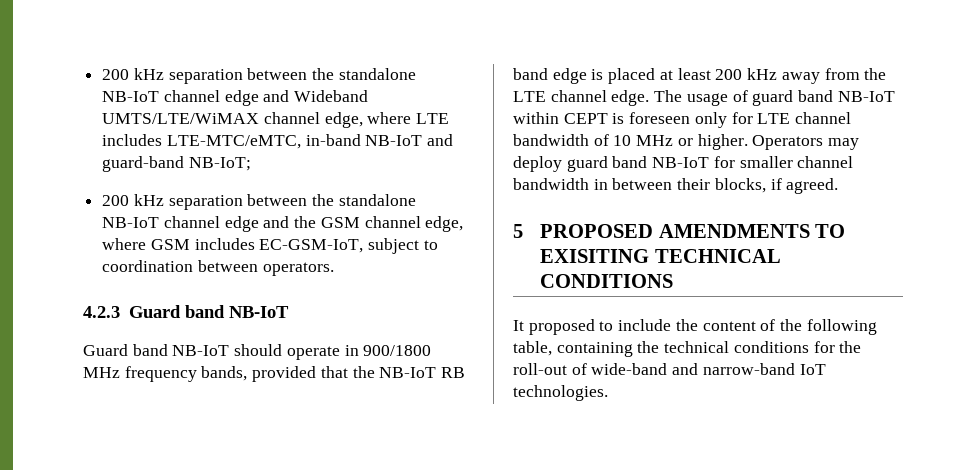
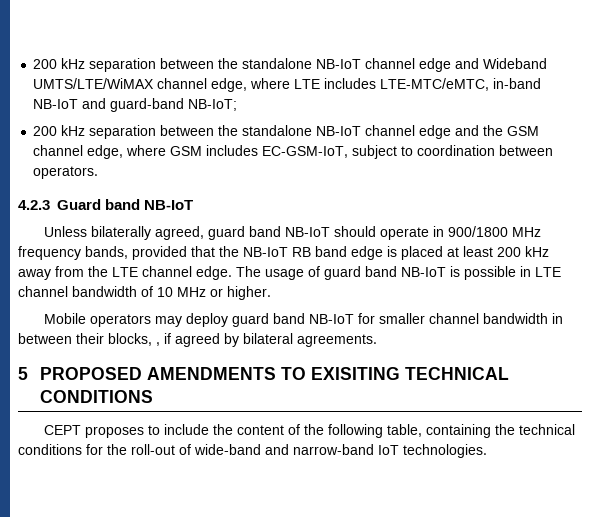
[83,344,128,356] Guard -> [43,226,245,240] Unless bilaterally agreed, guard
[513,112,753,128] within CEPT is foreseen only for -> [450,266,531,280] is possible in
[752,135,824,150] Operators -> [43,313,151,327] // Mobile operators
[770,178,839,194] if agreed. -> [156,333,377,347] , if agreed by bilateral agreements.
[513,319,595,335] It proposed -> [43,425,144,438] CEPT proposes

